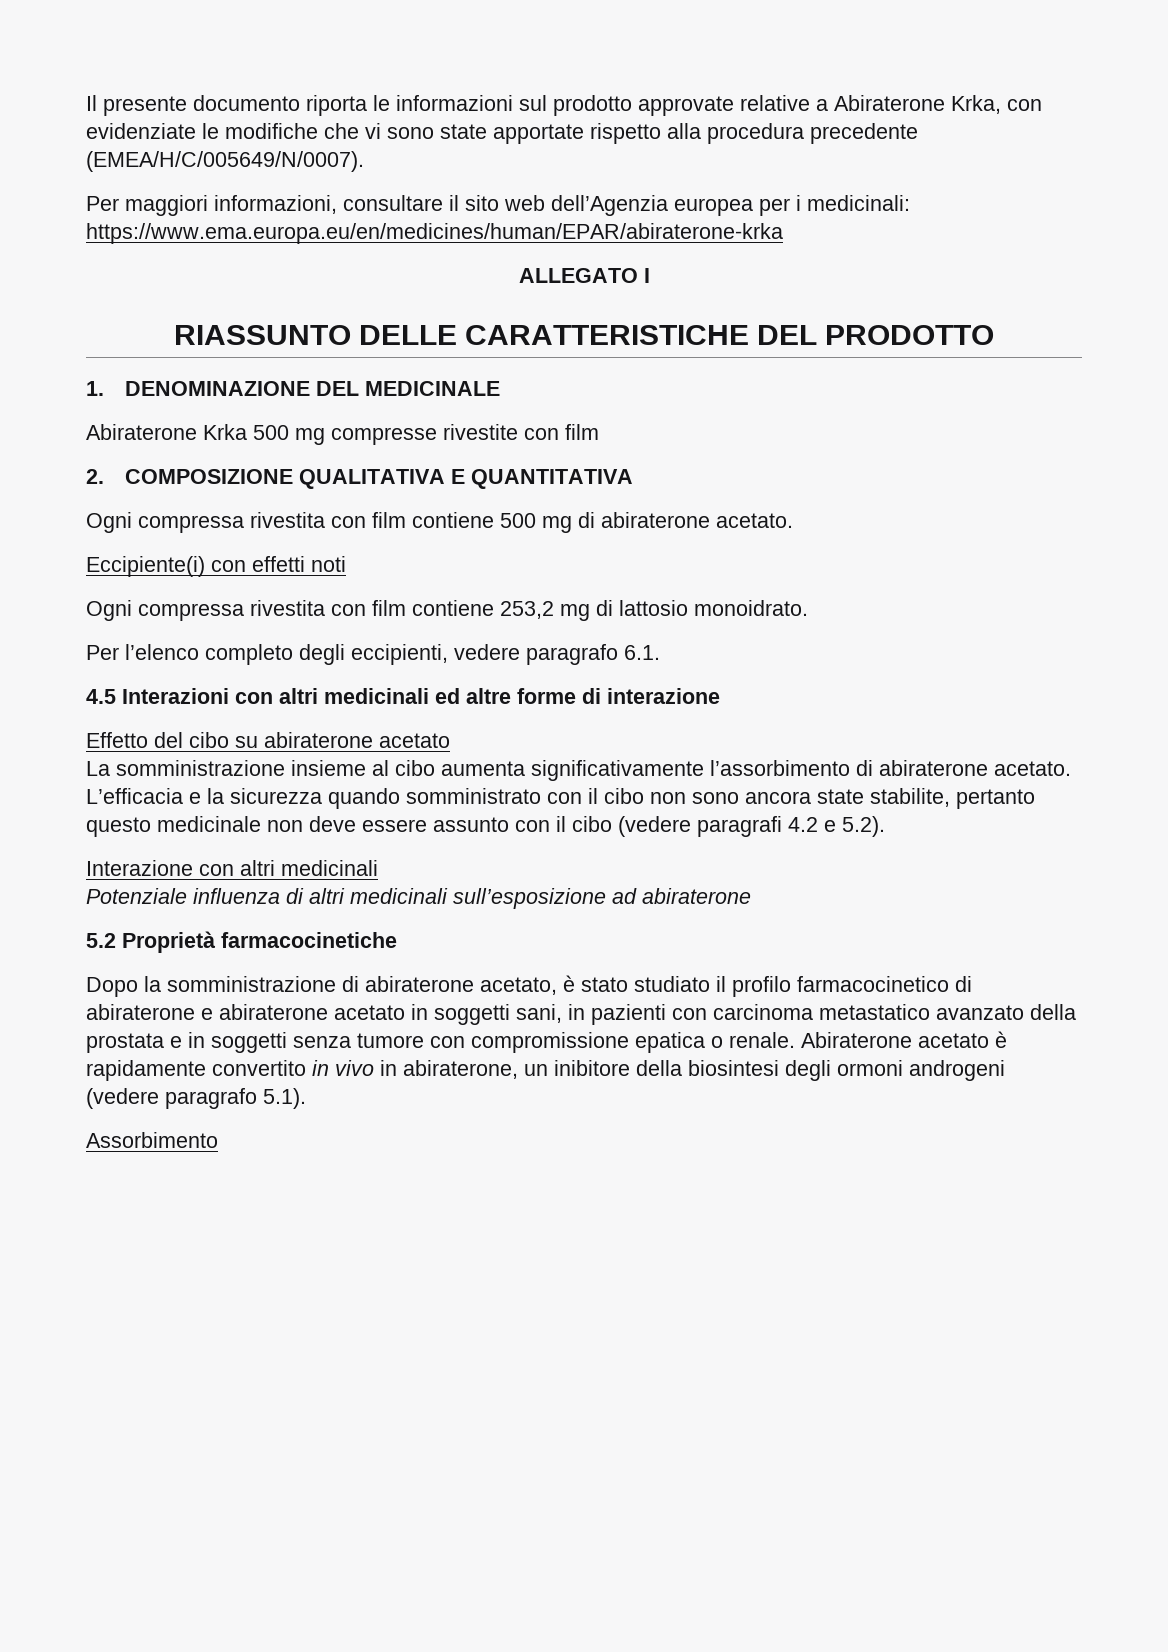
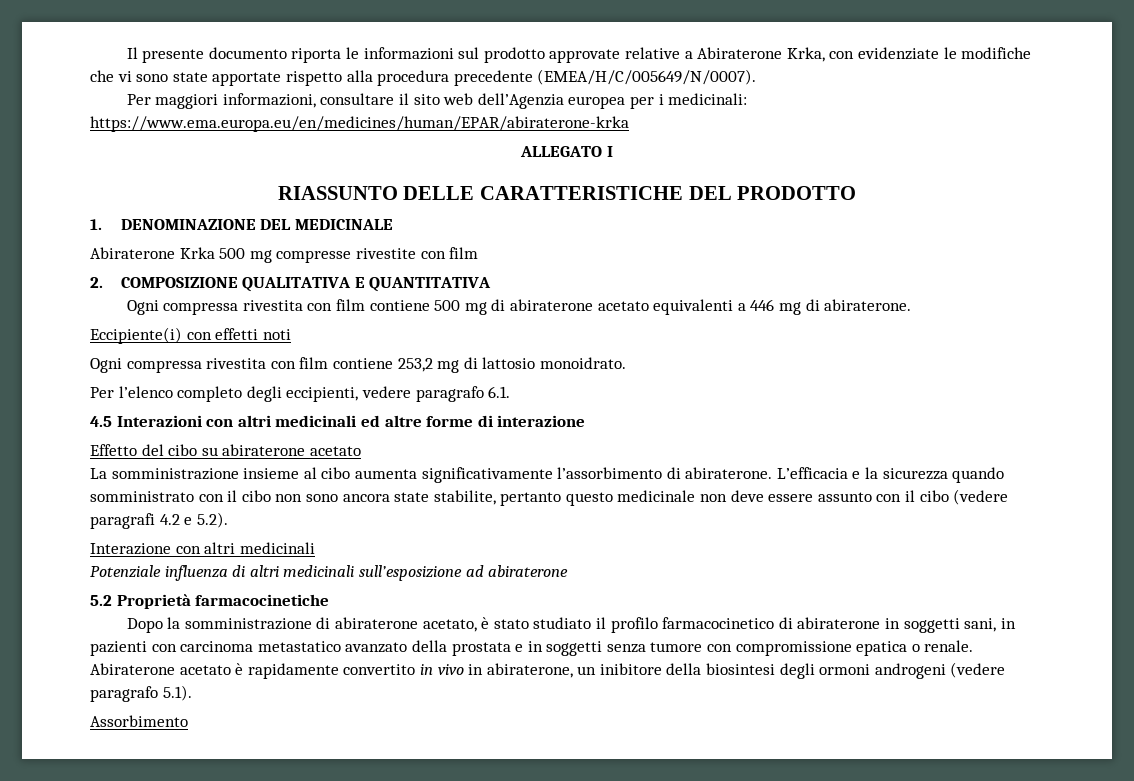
[716,513,793,528] acetato. -> [597,299,912,315] acetato equivalenti a 446 mg di abiraterone.
[879,760,1071,776] abiraterone acetato. -> [685,467,773,479] abiraterone.
[201,1004,405,1020] e abiraterone acetato -> (881, 623) none

